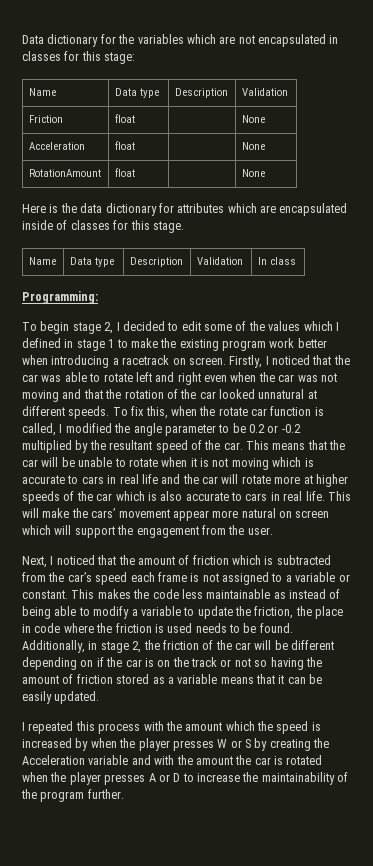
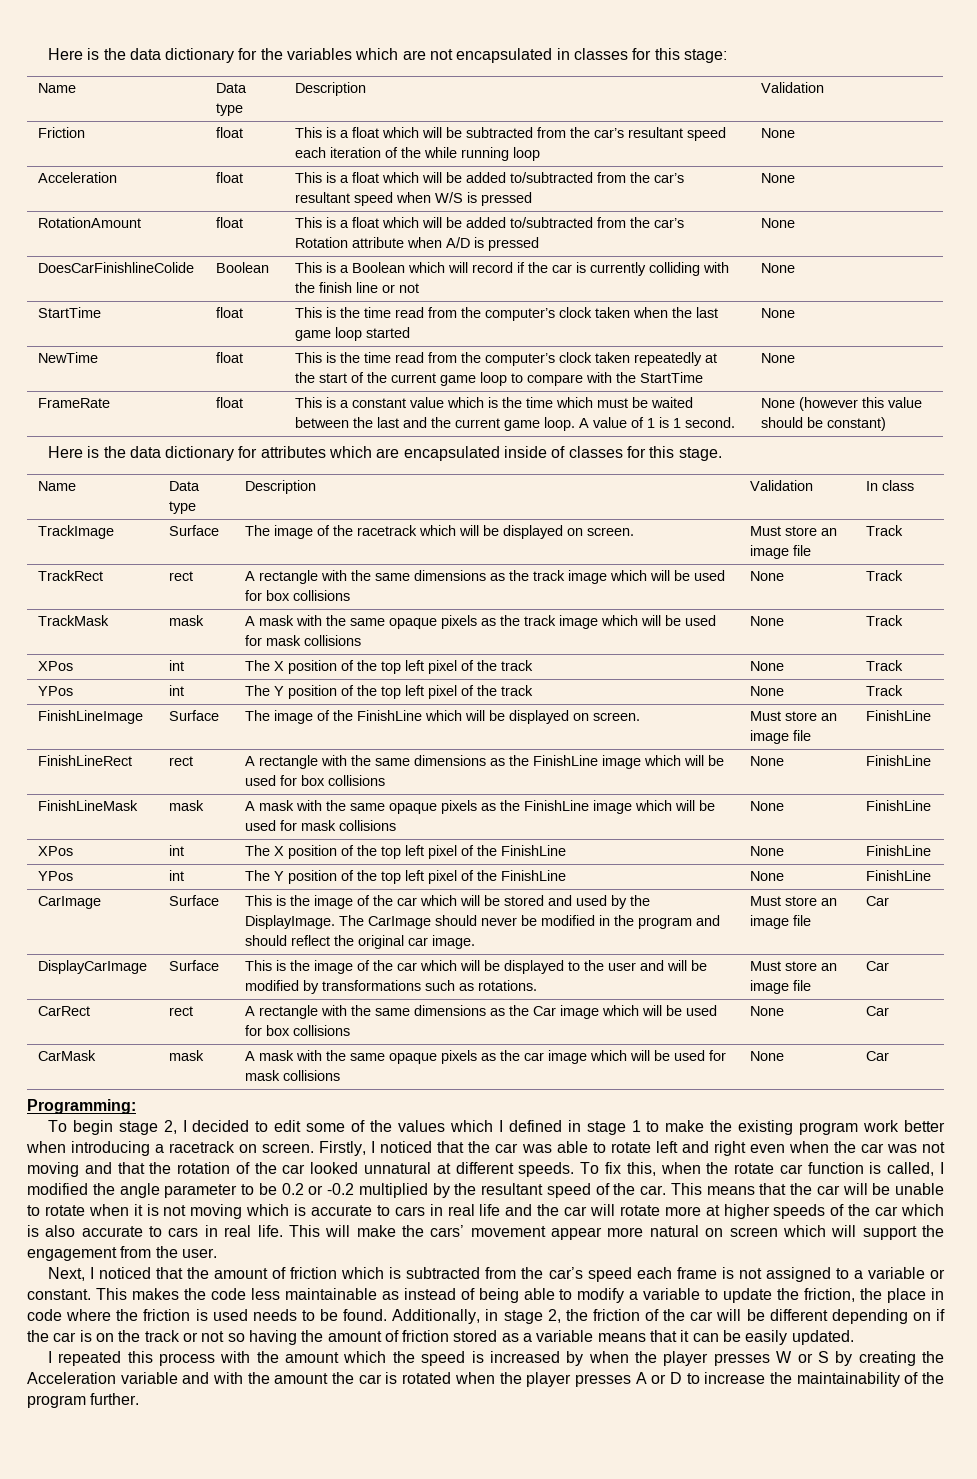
[22,35,44,44] Data -> [47,48,161,60] Here is the data
[241,115,265,123] [28,142,85,150] [114,141,135,150] [241,142,265,150] [28,169,101,177] [114,168,135,177] [241,169,265,177] | None // Acceleration | float | | None // RotationAmount | float | | None -> [294,127,726,141] [294,147,540,161] [760,128,795,138] [37,172,117,183] [215,172,243,183] [294,172,684,183] [294,192,532,206] [760,173,795,183] [37,217,141,228] [215,217,243,228] [294,217,684,228] [294,237,539,251] [760,218,795,228] [37,262,194,273] [215,262,269,273] [294,262,729,276] [294,282,419,293] [760,263,795,273] [37,307,101,318] [215,307,243,318] [294,307,718,321] [294,327,410,341] [760,308,795,318] [37,352,98,363] [215,352,243,363] [294,352,717,366] [294,372,703,386] [760,353,795,363] [37,398,110,408] [215,397,243,408] [294,397,693,408] [294,417,735,431] [760,397,922,411] [760,417,886,431] This is a float which will be subtracted from the car’s resultant speed each iteration of the while running loop | None // Acceleration | float | This is a float which will be added to/subtracted from the car’s resultant speed when W/S is pressed | None // RotationAmount | float | This is a float which will be added to/subtracted from the car’s Rotation attribute when A/D is pressed | None // DoesCarFinishlineColide | Boolean | This is a Boolean which will record if the car is currently colliding with the finish line or not | None // StartTime | float | This is the time read from the computer’s clock taken when the last game loop started | None // NewTime | float | This is the time read from the computer’s clock taken repeatedly at the start of the current game loop to compare with the StartTime | None // FrameRate | float | This is a constant value which is the time which must be waited between the last and the current game loop. A value of 1 is 1 second. | None (however this value should be constant)
(296, 261) none -> [37,525,114,539] [168,525,219,536] [244,525,634,539] [749,526,837,536] [749,545,811,559] [865,525,903,536] [37,570,103,581] [168,571,193,581] [244,570,725,584] [244,590,350,601] [749,571,784,581] [865,570,903,581] [37,615,109,626] [168,615,204,626] [244,615,716,629] [244,635,361,646] [749,616,784,626] [865,615,903,626] [37,661,73,671] [168,660,184,671] [244,660,533,674] [749,661,784,671] [865,660,903,671] [37,686,73,696] [168,685,184,696] [244,685,533,699] [749,686,784,696] [865,685,903,696] [37,710,143,724] [168,710,219,721] [244,710,640,724] [749,711,837,721] [749,730,811,744] [865,710,931,721] [37,755,132,766] [168,756,193,766] [244,755,724,769] [244,775,385,786] [749,756,784,766] [865,755,931,766] [37,800,138,811] [168,800,204,811] [244,800,715,814] [244,820,396,831] [749,801,784,811] [865,800,931,811] [37,846,73,856] [168,845,184,856] [244,845,566,859] [749,846,784,856] [865,845,931,856] [37,871,73,881] [168,870,184,881] [244,870,566,884] [749,871,784,881] [865,870,931,881] [37,896,101,909] [168,895,219,906] [244,895,650,909] [244,915,720,929] [244,935,475,949] [749,896,837,906] [749,915,811,929] [865,896,889,906] [37,960,147,974] [168,960,219,971] [244,960,707,974] [244,980,537,994] [749,961,837,971] [749,980,811,994] [865,961,889,971] [37,1006,90,1016] [168,1006,193,1016] [244,1005,717,1019] [244,1025,350,1036] [749,1006,784,1016] [865,1006,889,1016] [37,1050,96,1061] [168,1050,204,1061] [244,1050,726,1064] [244,1070,340,1081] [749,1051,784,1061] [865,1051,889,1061] // TrackImage | Surface | The image of the racetrack which will be displayed on screen. | Must store an image file | Track // TrackRect | rect | A rectangle with the same dimensions as the track image which will be used for box collisions | None | Track // TrackMask | mask | A mask with the same opaque pixels as the track image which will be used for mask collisions | None | Track // XPos | int | The X position of the top left pixel of the track | None | Track // YPos | int | The Y position of the top left pixel of the track | None | Track // FinishLineImage | Surface | The image of the FinishLine which will be displayed on screen. | Must store an image file | FinishLine // FinishLineRect | rect | A rectangle with the same dimensions as the FinishLine image which will be used for box collisions | None | FinishLine // FinishLineMask | mask | A mask with the same opaque pixels as the FinishLine image which will be used for mask collisions | None | FinishLine // XPos | int | The X position of the top left pixel of the FinishLine | None | FinishLine // YPos | int | The Y position of the top left pixel of the FinishLine | None | FinishLine // CarImage | Surface | This is the image of the car which will be stored and used by the DisplayImage. The CarImage should never be modified in the program and should reflect the original car image. | Must store an image file | Car // DisplayCarImage | Surface | This is the image of the car which will be displayed to the user and will be modified by transformations such as rotations. | Must store an image file | Car // CarRect | rect | A rectangle with the same dimensions as the Car image which will be used for box collisions | None | Car // CarMask | mask | A mask with the same opaque pixels as the car image which will be used for mask collisions | None | Car

